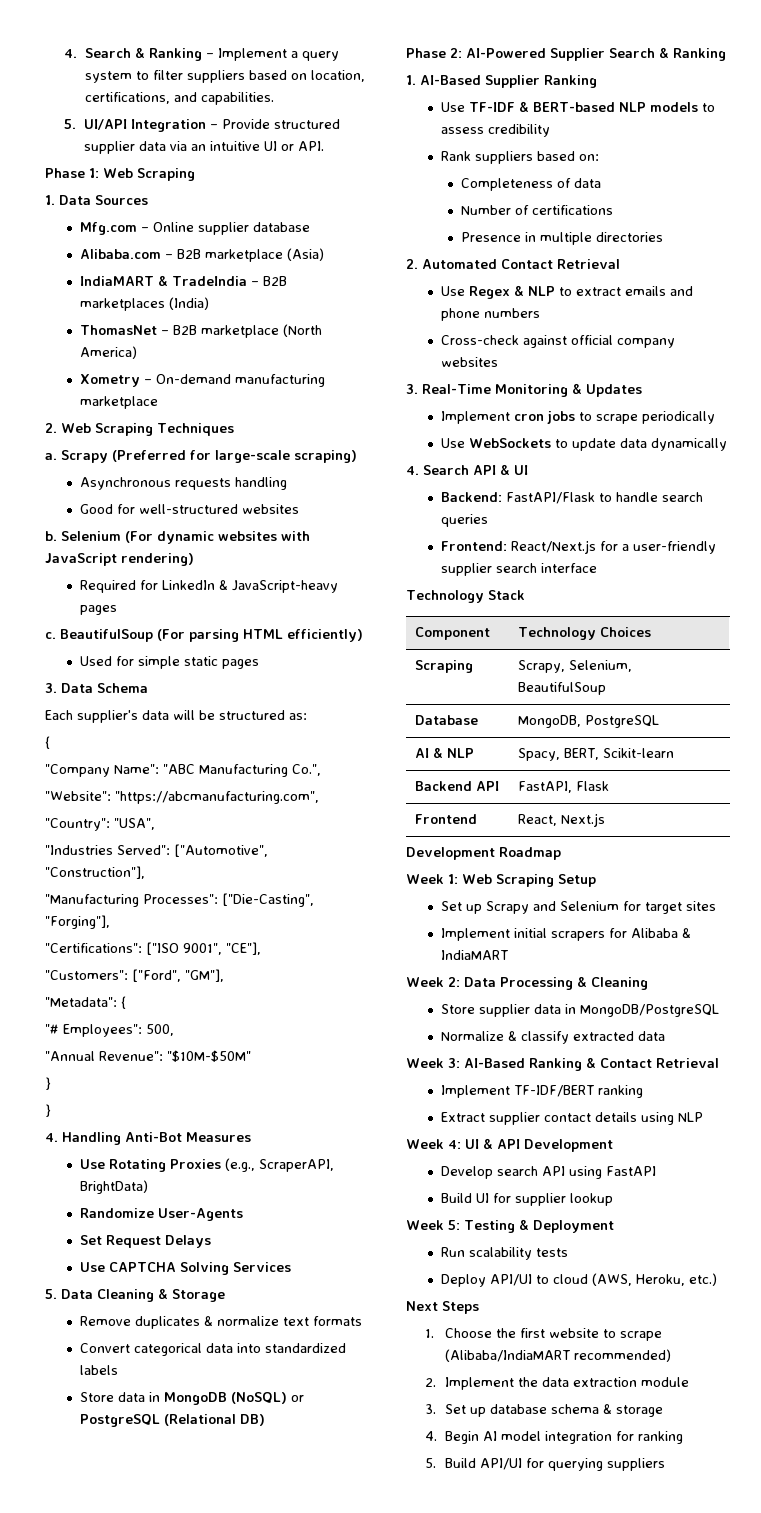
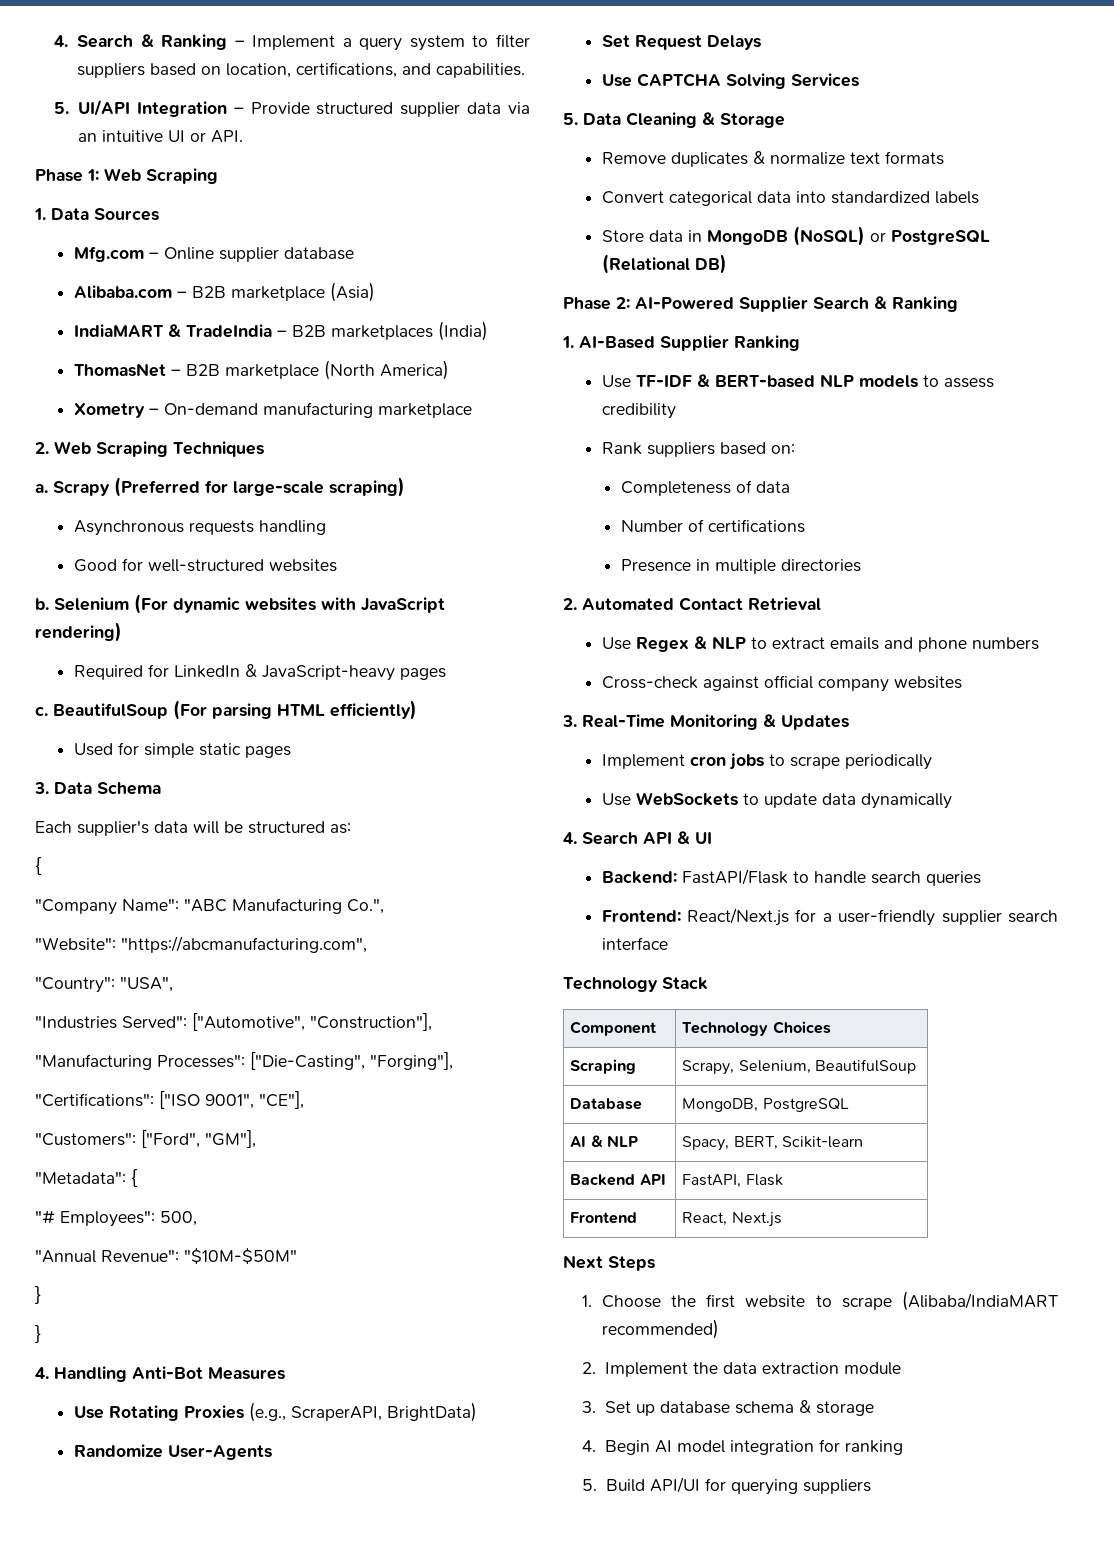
[406,847,561,860] [406,874,596,887] [441,901,717,914] [441,928,692,941] [441,950,509,960] [406,976,648,990] [441,1004,720,1017] [441,1031,666,1044] [406,1057,719,1071] [441,1085,644,1098] [441,1112,704,1125] [406,1138,613,1152] [441,1166,657,1179] [441,1193,614,1206] [406,1219,614,1233] [441,1247,569,1260] [441,1273,718,1287] // Development Roadmap // Week 1: Web Scraping Setup // Set up Scrapy and Selenium for target sites // Implement initial scrapers for Alibaba & IndiaMART // Week 2: Data Processing & Cleaning // Store supplier data in MongoDB/PostgreSQL // Normalize & classify extracted data // Week 3: AI-Based Ranking & Contact Retrieval // Implement TF-IDF/BERT ranking // Extract supplier contact details using NLP // Week 4: UI & API Development // Develop search API using FastAPI // Build UI for supplier lookup // Week 5: Testing & Deployment // Run scalability tests // Deploy API/UI to cloud (AWS, Heroku, etc.) -> (782, 1219) none

